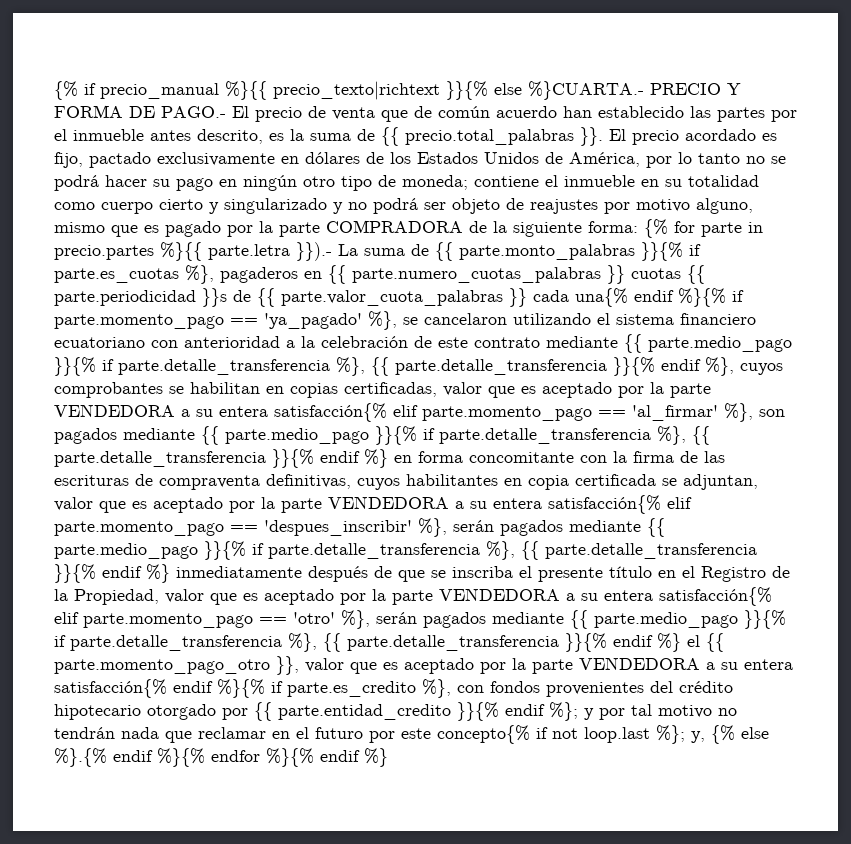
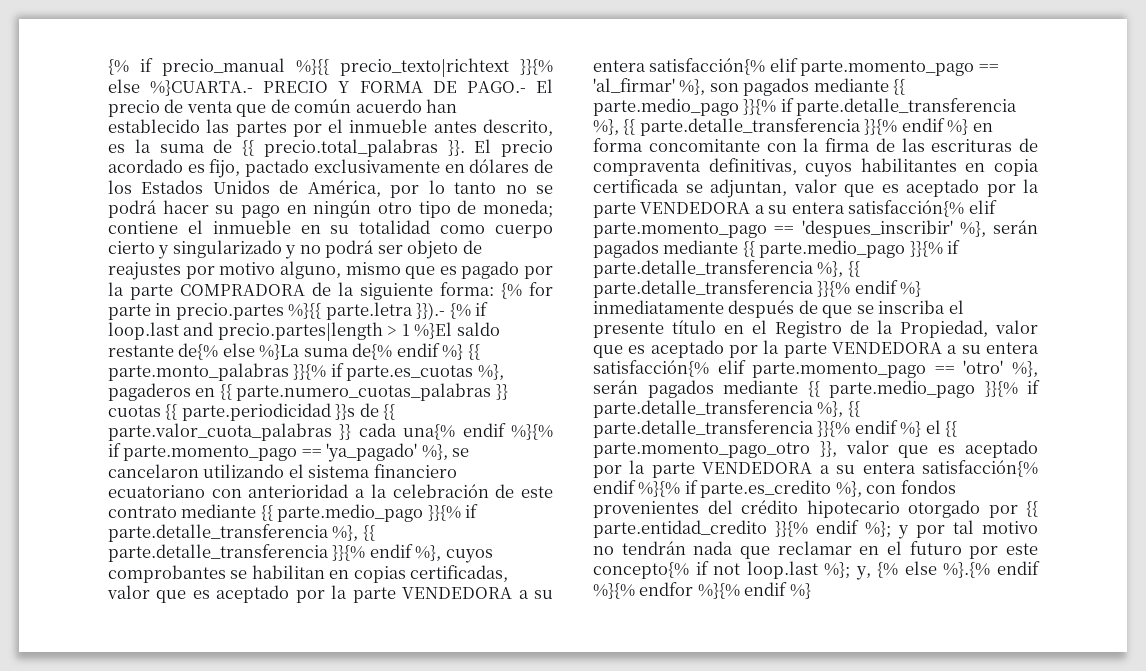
[338,244,429,256] La suma de -> [449,302,489,319] [108,322,500,341] [108,343,464,360] {% if loop.last and precio.partes|length > 1 %}El saldo restante de{% else %}La suma de{% endif %}

